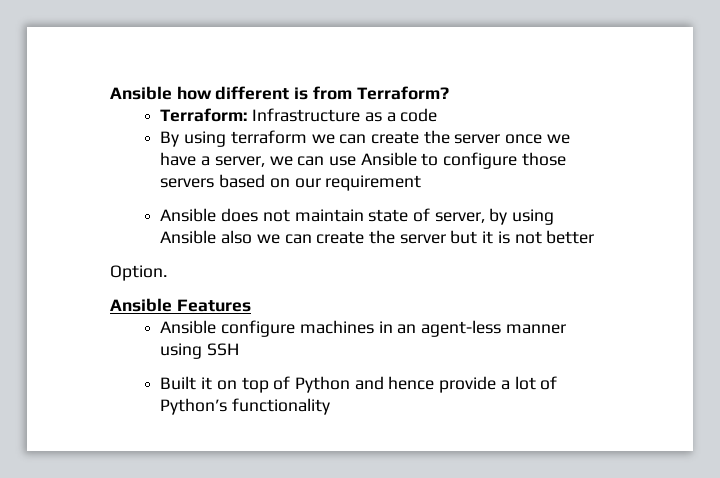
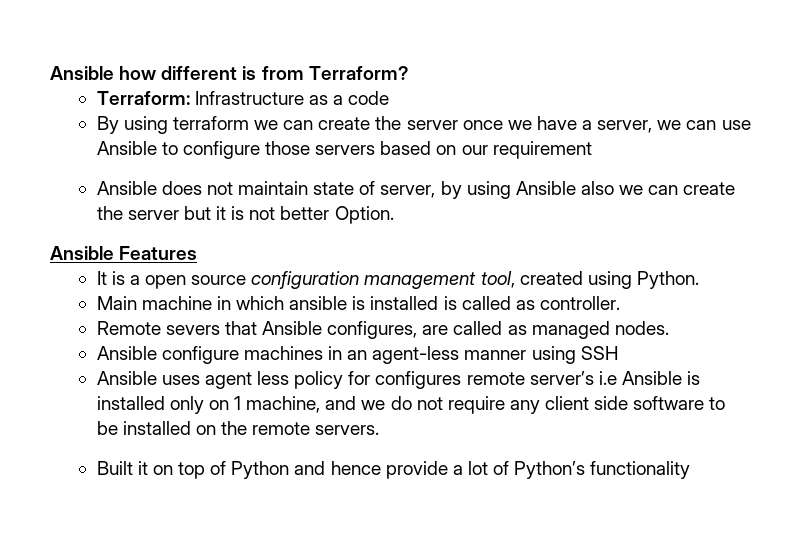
(595, 237) // -> (330, 213) none
(251, 305) none -> [96,271,699,289] [96,296,620,310] [96,321,669,339] // It is a open source configuration management tool, created using Python. // Main machine in which ansible is installed is called as controller. // Remote severs that Ansible configures, are called as managed nodes.
(240, 349) none -> [96,371,701,389] [96,396,726,414] [96,421,380,435] // Ansible uses agent less policy for configures remote server’s i.e Ansible is installed only on 1 machine, and we do not require any client side software to be installed on the remote servers.

